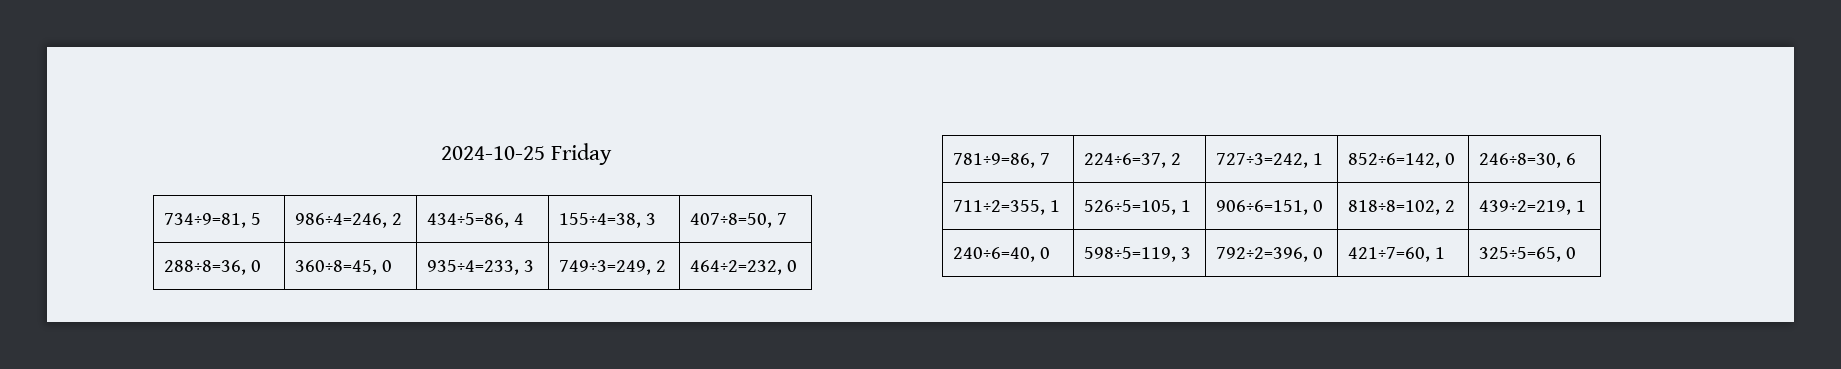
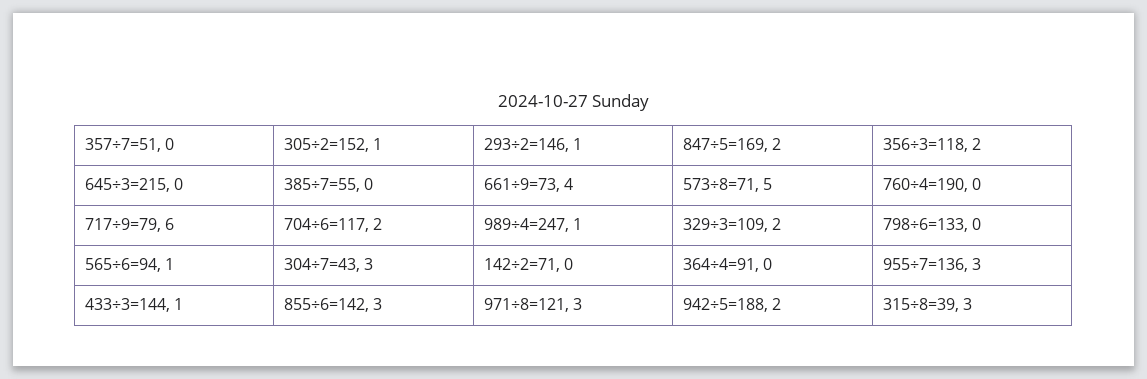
[440,143,613,165] [163,213,262,228] [294,213,403,228] [426,213,525,228] [558,213,657,228] [689,213,788,228] [163,260,262,275] [294,260,393,275] [426,260,535,275] [558,260,667,275] [689,260,798,275] [952,153,1051,168] [1083,153,1182,168] [1215,153,1324,168] [1347,153,1456,168] [1478,153,1577,168] [952,200,1061,215] [1083,200,1192,215] [1215,200,1324,215] [1347,200,1456,215] [1478,200,1587,215] [952,247,1051,262] [1083,247,1192,262] [1215,247,1324,262] [1347,247,1446,262] [1478,247,1577,262] 2024-10-25 Friday // 734÷9=81, 5 | 986÷4=246, 2 | 434÷5=86, 4 | 155÷4=38, 3 | 407÷8=50, 7 // 288÷8=36, 0 | 360÷8=45, 0 | 935÷4=233, 3 | 749÷3=249, 2 | 464÷2=232, 0 // 781÷9=86, 7 | 224÷6=37, 2 | 727÷3=242, 1 | 852÷6=142, 0 | 246÷8=30, 6 // 711÷2=355, 1 | 526÷5=105, 1 | 906÷6=151, 0 | 818÷8=102, 2 | 439÷2=219, 1 // 240÷6=40, 0 | 598÷5=119, 3 | 792÷2=396, 0 | 421÷7=60, 1 | 325÷5=65, 0 -> [497,94,650,111] [84,138,175,152] [283,138,383,152] [483,138,583,152] [682,138,782,152] [882,138,982,152] [84,178,184,192] [283,178,374,192] [483,178,574,192] [682,178,773,192] [882,178,982,192] [84,218,175,232] [283,218,383,232] [483,218,583,232] [682,218,782,232] [882,218,982,232] [84,258,175,272] [283,258,374,272] [483,258,574,272] [682,258,773,272] [882,258,982,272] [84,298,184,312] [283,298,383,312] [483,298,583,312] [682,298,782,312] [882,298,973,312] 2024-10-27 Sunday // 357÷7=51, 0 | 305÷2=152, 1 | 293÷2=146, 1 | 847÷5=169, 2 | 356÷3=118, 2 // 645÷3=215, 0 | 385÷7=55, 0 | 661÷9=73, 4 | 573÷8=71, 5 | 760÷4=190, 0 // 717÷9=79, 6 | 704÷6=117, 2 | 989÷4=247, 1 | 329÷3=109, 2 | 798÷6=133, 0 // 565÷6=94, 1 | 304÷7=43, 3 | 142÷2=71, 0 | 364÷4=91, 0 | 955÷7=136, 3 // 433÷3=144, 1 | 855÷6=142, 3 | 971÷8=121, 3 | 942÷5=188, 2 | 315÷8=39, 3

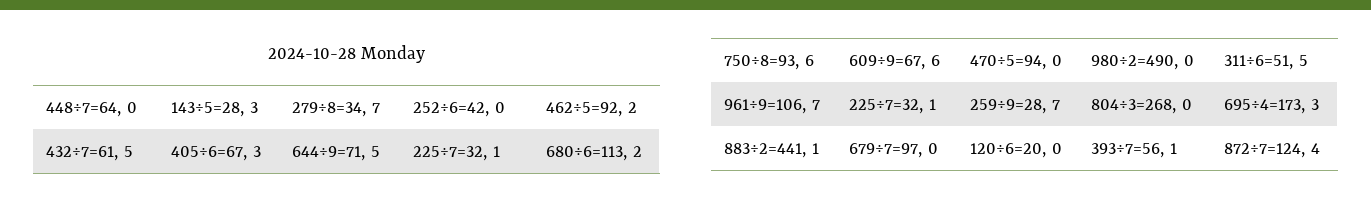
[497,94,650,111] [84,138,175,152] [283,138,383,152] [483,138,583,152] [682,138,782,152] [882,138,982,152] [84,178,184,192] [283,178,374,192] [483,178,574,192] [682,178,773,192] [882,178,982,192] [84,218,175,232] [283,218,383,232] [483,218,583,232] [682,218,782,232] [882,218,982,232] [84,258,175,272] [283,258,374,272] [483,258,574,272] [682,258,773,272] [882,258,982,272] [84,298,184,312] [283,298,383,312] [483,298,583,312] [682,298,782,312] [882,298,973,312] 2024-10-27 Sunday // 357÷7=51, 0 | 305÷2=152, 1 | 293÷2=146, 1 | 847÷5=169, 2 | 356÷3=118, 2 // 645÷3=215, 0 | 385÷7=55, 0 | 661÷9=73, 4 | 573÷8=71, 5 | 760÷4=190, 0 // 717÷9=79, 6 | 704÷6=117, 2 | 989÷4=247, 1 | 329÷3=109, 2 | 798÷6=133, 0 // 565÷6=94, 1 | 304÷7=43, 3 | 142÷2=71, 0 | 364÷4=91, 0 | 955÷7=136, 3 // 433÷3=144, 1 | 855÷6=142, 3 | 971÷8=121, 3 | 942÷5=188, 2 | 315÷8=39, 3 -> [267,45,426,63] [46,102,137,117] [171,102,258,117] [292,102,380,117] [413,102,505,117] [546,102,637,117] [46,146,133,161] [171,146,261,161] [292,146,380,161] [413,146,500,161] [546,146,642,161] [724,55,814,70] [849,55,940,70] [970,55,1062,70] [1091,55,1194,70] [1224,55,1308,70] [724,99,820,114] [849,99,936,114] [970,99,1060,114] [1091,99,1192,114] [1224,99,1319,114] [724,143,819,158] [849,143,938,158] [970,143,1062,158] [1091,143,1177,158] [1224,143,1320,158] 2024-10-28 Monday // 448÷7=64, 0 | 143÷5=28, 3 | 279÷8=34, 7 | 252÷6=42, 0 | 462÷5=92, 2 // 432÷7=61, 5 | 405÷6=67, 3 | 644÷9=71, 5 | 225÷7=32, 1 | 680÷6=113, 2 // 750÷8=93, 6 | 609÷9=67, 6 | 470÷5=94, 0 | 980÷2=490, 0 | 311÷6=51, 5 // 961÷9=106, 7 | 225÷7=32, 1 | 259÷9=28, 7 | 804÷3=268, 0 | 695÷4=173, 3 // 883÷2=441, 1 | 679÷7=97, 0 | 120÷6=20, 0 | 393÷7=56, 1 | 872÷7=124, 4

